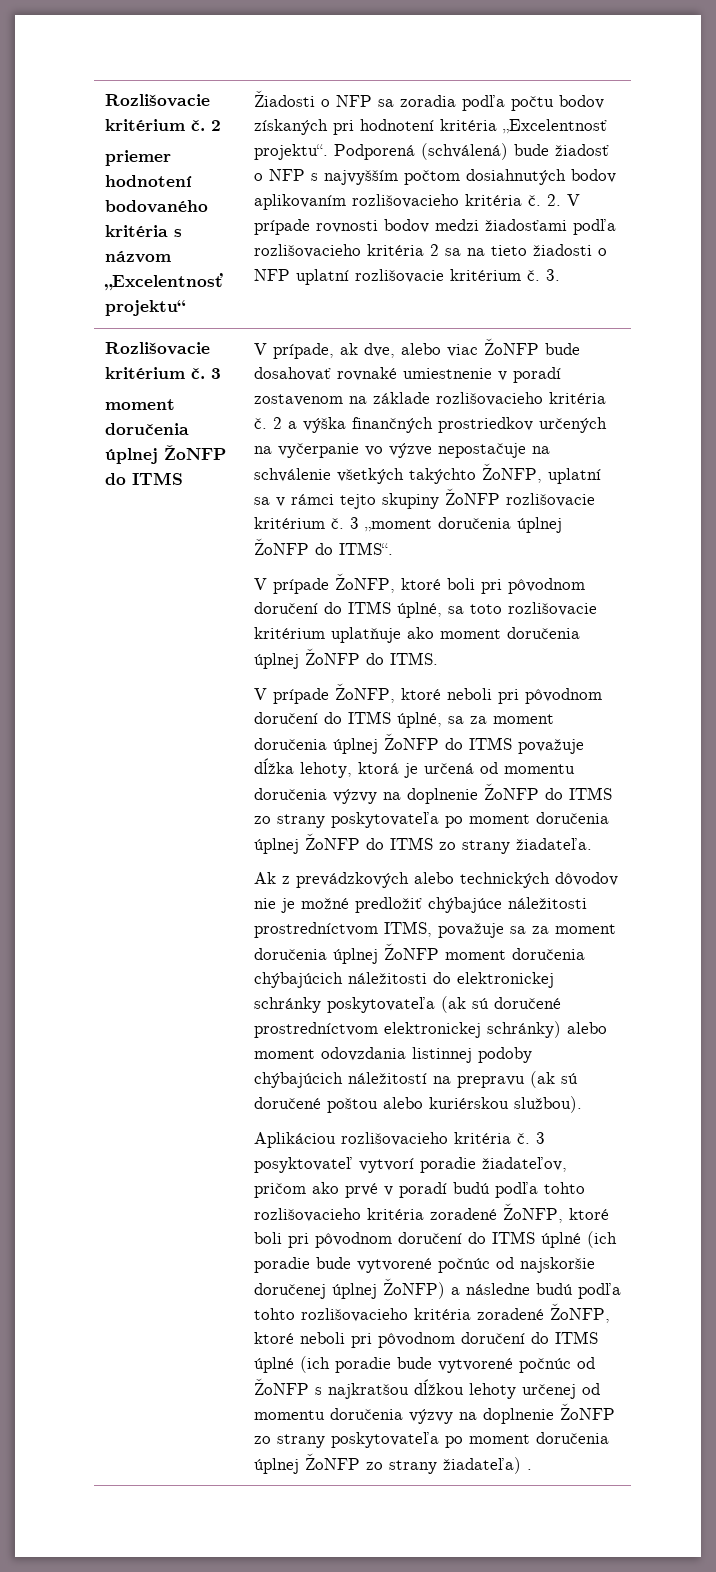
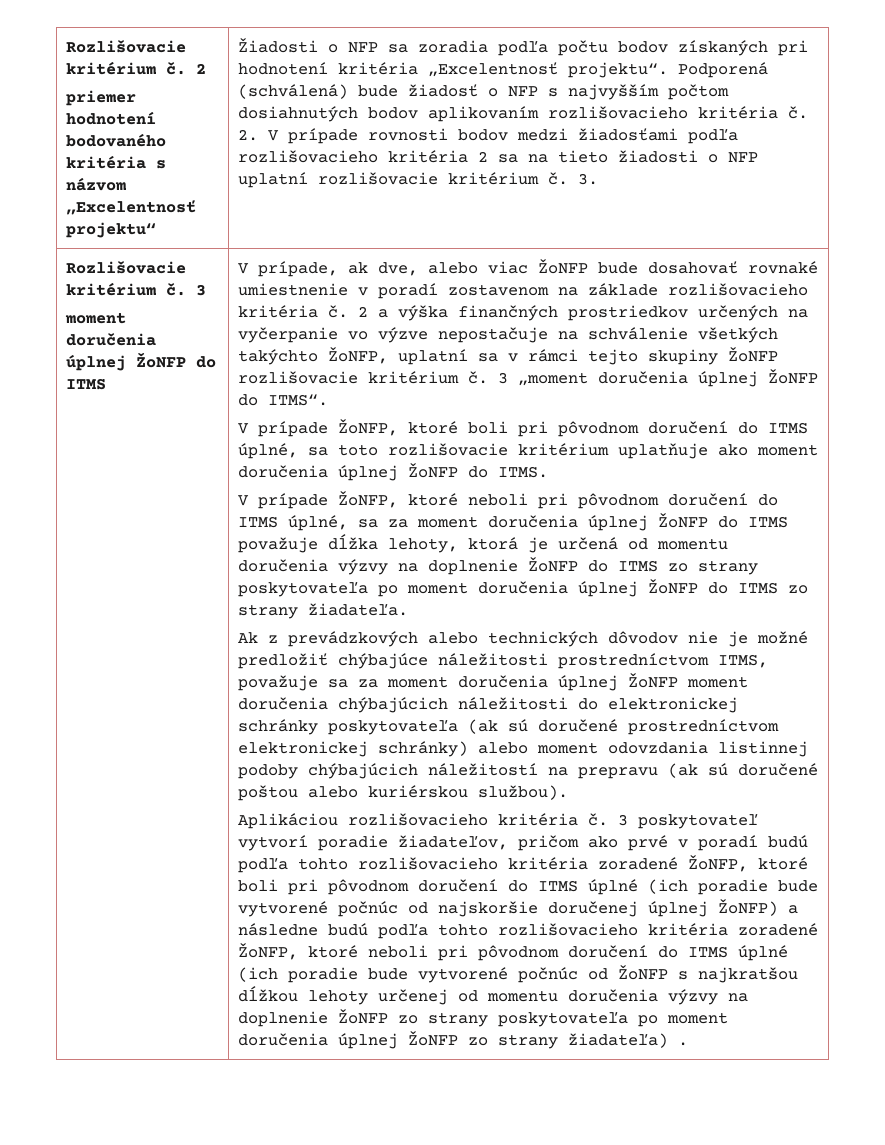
[253,1157,353,1173] posyktovateľ -> [638,814,759,829] poskytovateľ

